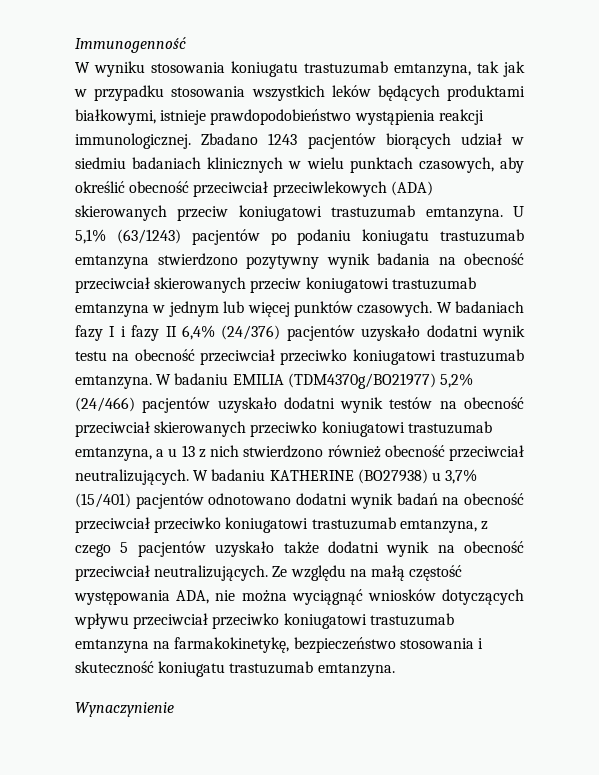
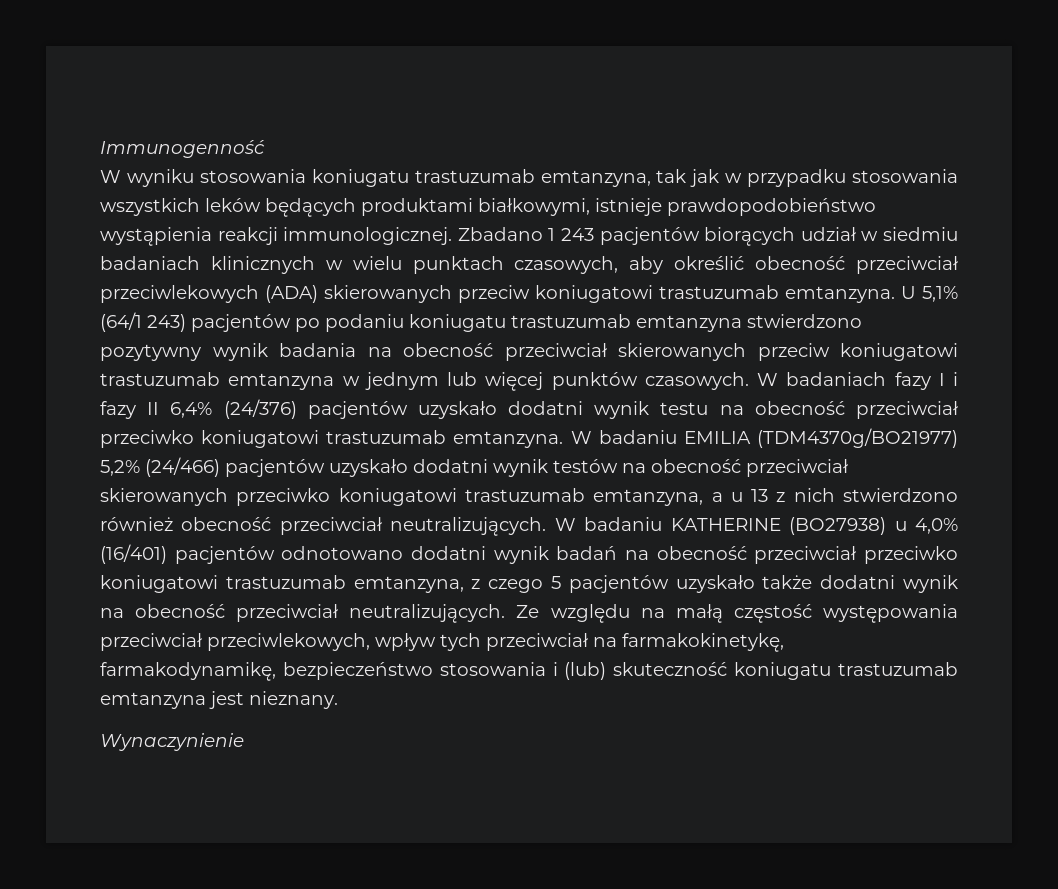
[268,133,298,145] 1243 -> [548,228,594,241] 1 243
[116,229,181,244] (63/1243) -> [100,312,186,332] (64/1 243)
[445,469,478,484] [75,493,131,508] 3,7% (15/401) -> [915,518,959,534] [100,544,167,564] 4,0% (16/401)
[176,589,524,605] [74,613,454,629] [75,639,149,653] ADA, nie można wyciągnąć wniosków dotyczących wpływu przeciwciał przeciwko koniugatowi trastuzumab emtanzyna -> [100,633,589,651] przeciwciał przeciwlekowych, wpływ tych przeciwciał
(290, 645) none -> [100,662,276,681] farmakodynamikę,
(483, 643) none -> [564,662,607,680] (lub)
[317,663,395,677] emtanzyna. -> [100,691,338,709] emtanzyna jest nieznany.

